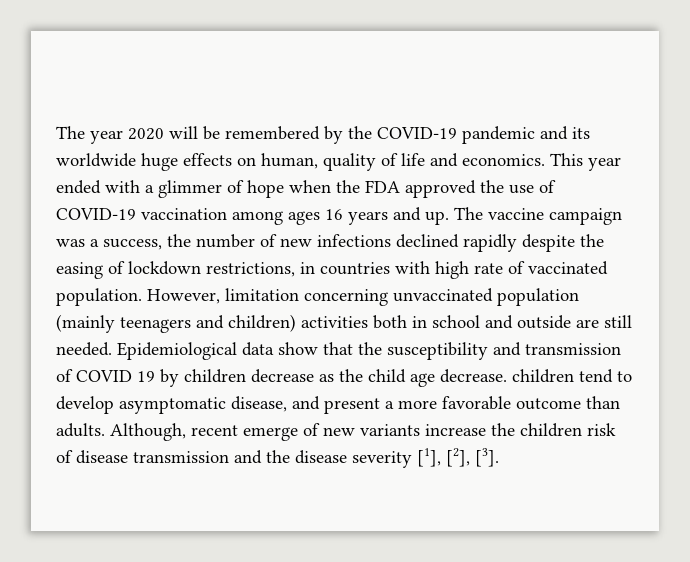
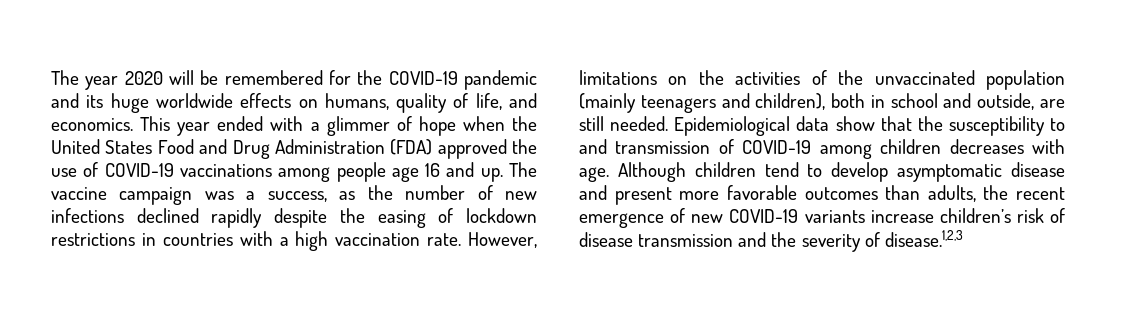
[324,126,343,144] by -> [329,70,351,85] for
[56,153,178,171] worldwide huge -> [110,93,233,113] huge worldwide
[261,153,318,169] human, -> [324,93,389,110] humans,
[401,153,425,166] life -> [475,93,502,110] life,
[365,180,400,193] FDA -> [51,139,433,159] United States Food and Drug Administration (FDA)
[141,208,388,225] vaccination among ages 16 years -> [179,162,441,182] vaccinations among people age 16
(162, 244) none -> [339,191,356,200] as
[206,262,295,277] restrictions, -> [51,233,135,246] restrictions
[435,261,608,279] [56,288,388,306] high rate of vaccinated population. However, limitation concerning -> [279,231,537,251] [579,70,864,85] a high vaccination rate. However, limitations on the activities of the
[228,314,368,332] children) activities -> [755,93,826,110] children),
[517,315,571,329] outside -> [977,93,1035,110] outside,
(488, 351) none -> [1050,118,1065,131] to
[76,369,507,387] COVID 19 by children decrease as the child age decrease. -> [742,139,1065,159] [579,162,686,182] COVID-19 among children decreases with age. Although
[231,396,287,412] disease, -> [1011,162,1065,177] disease
[385,401,394,409] a -> (672, 196) none
[516,396,620,410] [56,423,355,441] outcome than adults. Although, recent emerge of new -> [804,185,1065,202] [579,208,799,228] outcomes than adults, the recent emergence of new COVID-19
[491,423,582,437] the children -> [939,208,1011,223] children’s
[295,448,499,468] disease severity [1], [2], [3]. -> [801,230,963,252] severity of disease.1,2,3

